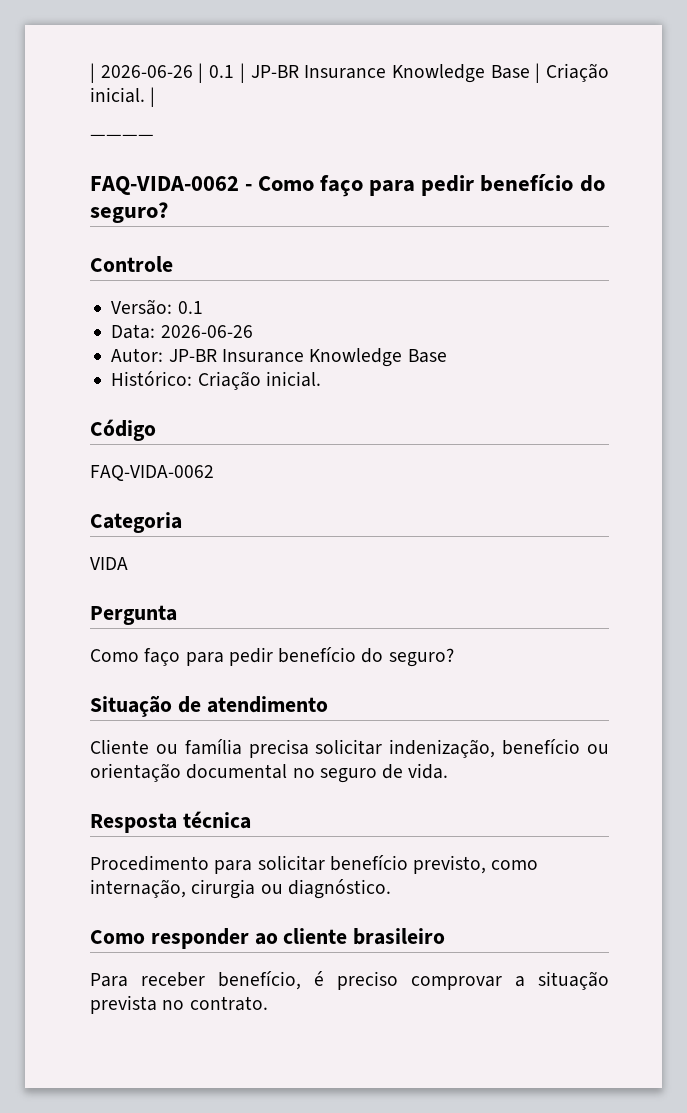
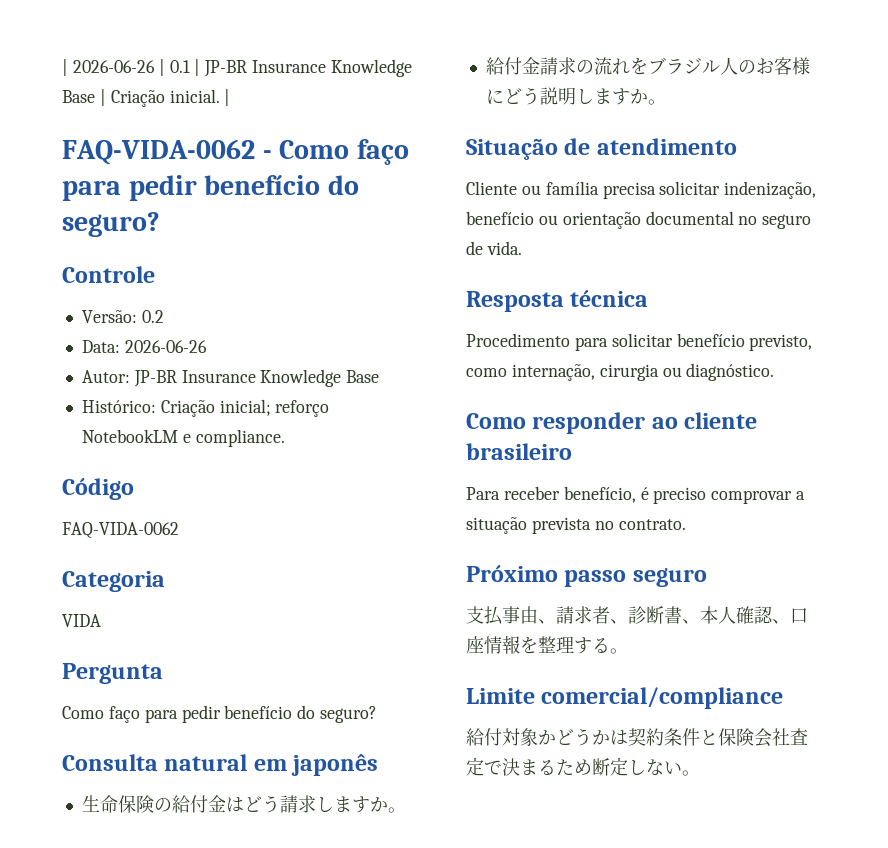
[90,134,154,140] // ———— -> (231, 97) none
[177,301,203,314] 0.1 -> [141,310,164,323] 0.2
[265,371,321,387] inicial. -> [219,399,330,417] [81,429,285,447] inicial; reforço NotebookLM e compliance.
(454, 657) none -> [62,754,379,776] [81,795,406,813] [485,57,810,75] [485,87,666,105] // Consulta natural em japonês // 生命保険の給付金はどう請求しますか。 // 給付金請求の流れをブラジル人のお客様にどう説明しますか。
(268, 1003) none -> [466,565,707,587] [466,606,808,625] [466,635,628,654] [466,687,784,709] [466,728,808,747] [466,757,700,776] // Próximo passo seguro // 支払事由、請求者、診断書、本人確認、口座情報を整理する。 // Limite comercial/compliance // 給付対象かどうかは契約条件と保険会社査定で決まるため断定しない。

